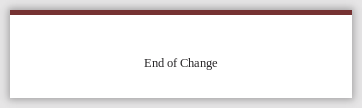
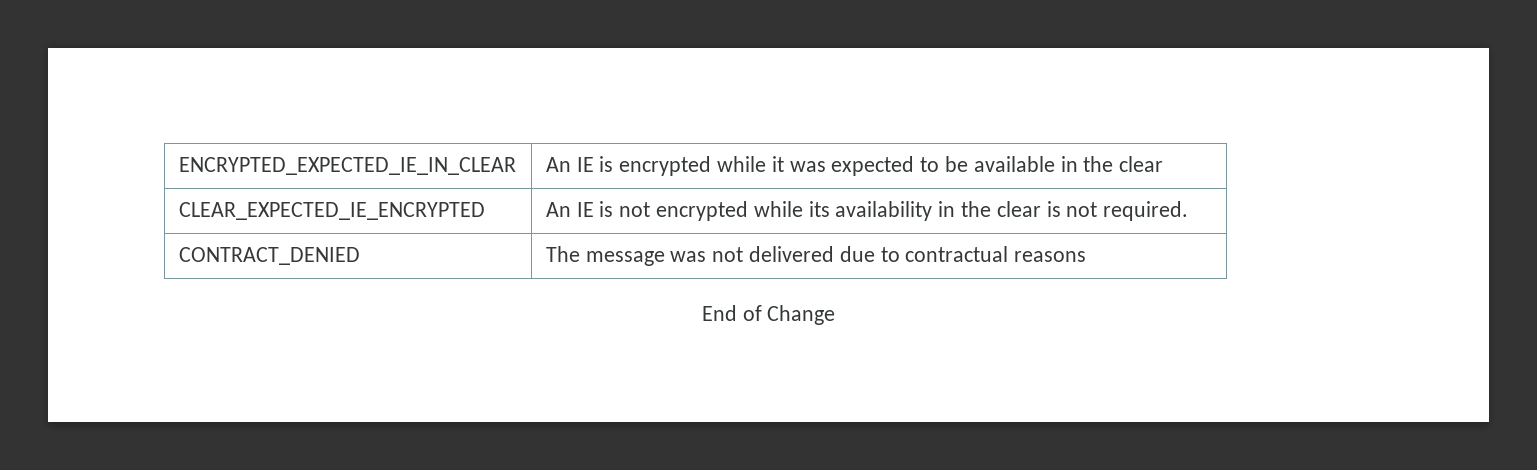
(143, 62) none -> [178,157,516,175] [545,156,1164,176] [178,202,485,220] [545,201,1189,221] [178,247,360,265] [545,246,1087,266] ENCRYPTED_EXPECTED_IE_IN_CLEAR | An IE is encrypted while it was expected to be available in the clear // CLEAR_EXPECTED_IE_ENCRYPTED | An IE is not encrypted while its availability in the clear is not required. // CONTRACT_DENIED | The message was not delivered due to contractual reasons //

